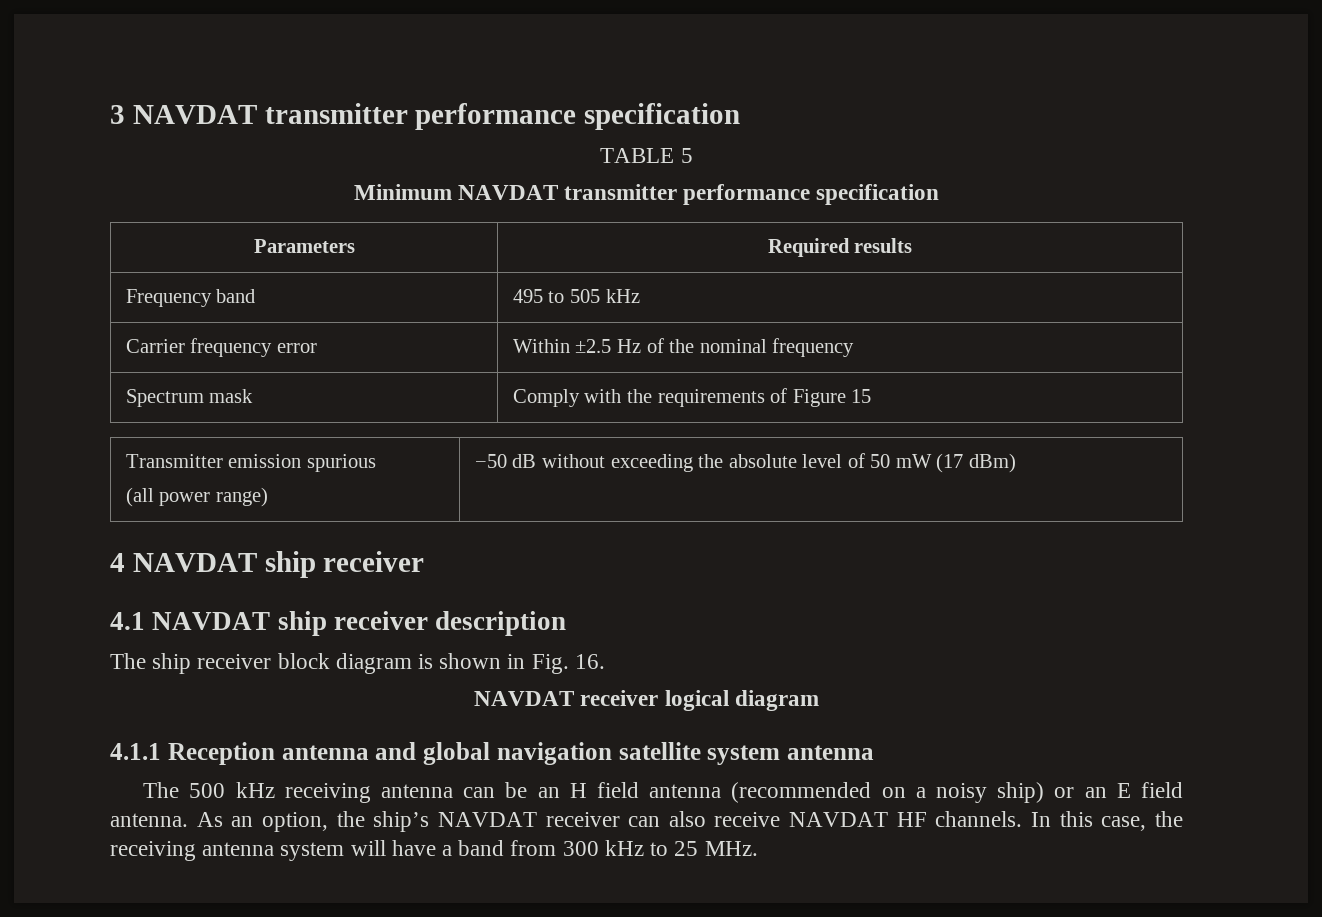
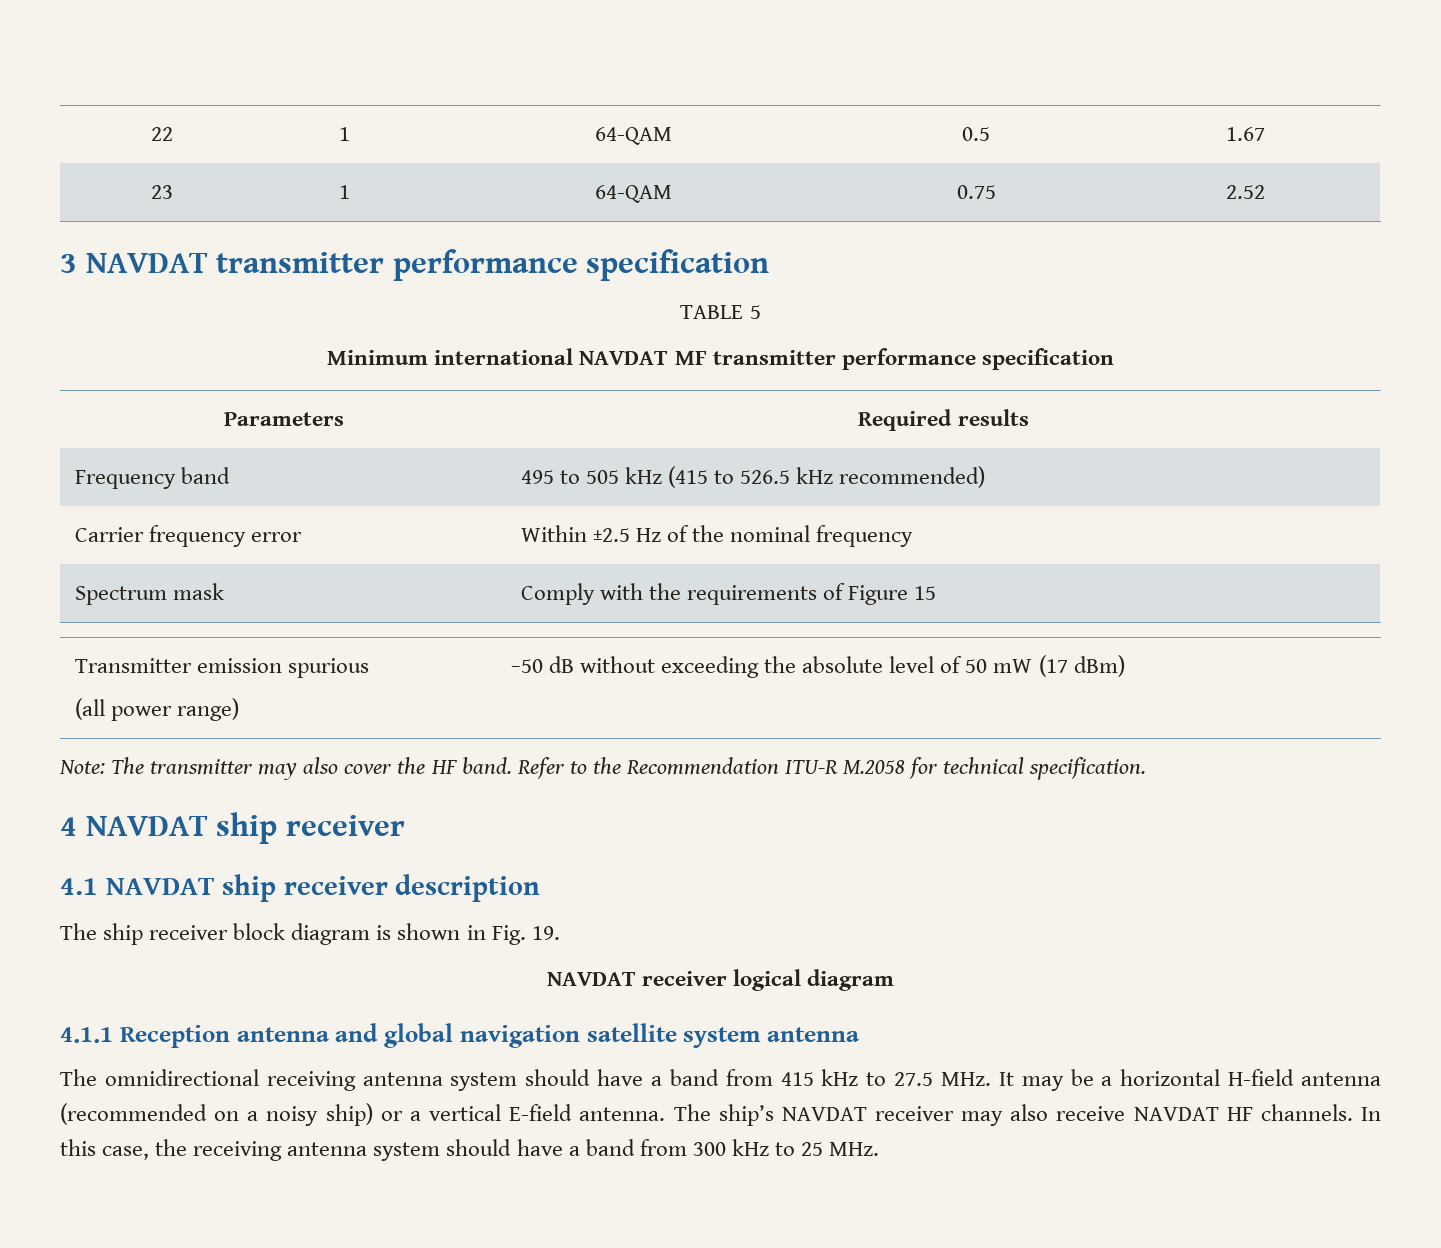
(110, 114) none -> [151,127,173,141] [338,127,350,141] [594,127,672,145] [962,127,990,141] [1226,127,1265,141] [151,185,173,199] [338,185,350,199] [594,185,672,203] [956,185,996,199] [1226,185,1265,199] 22 | 1 | 64-QAM | 0.5 | 1.67 // 23 | 1 | 64-QAM | 0.75 | 2.52 //
[457,185,558,200] NAVDAT -> [434,348,707,365] international NAVDAT MF
(640, 296) none -> [668,466,986,488] (415 to 526.5 kHz recommended)
(1016, 463) none -> [59,757,1147,780] // Note: The transmitter may also cover the HF band. Refer to the Recommendation ITU-R M.2058 for technical specification.
[574,654,605,669] 16. -> [531,926,560,940] 19.
[189,782,640,803] 500 kHz receiving antenna can be an H field -> [104,1069,1295,1091] omnidirectional receiving antenna system should have a band from 415 kHz to 27.5 MHz. It may be a horizontal H-field
[1084,782,1183,798] [110,811,365,832] an E field antenna. As an option, the -> [409,1104,711,1121] a vertical E-field antenna. The
[628,816,661,827] can -> [961,1111,1004,1126] may
[350,840,386,856] will -> [446,1139,512,1156] should

